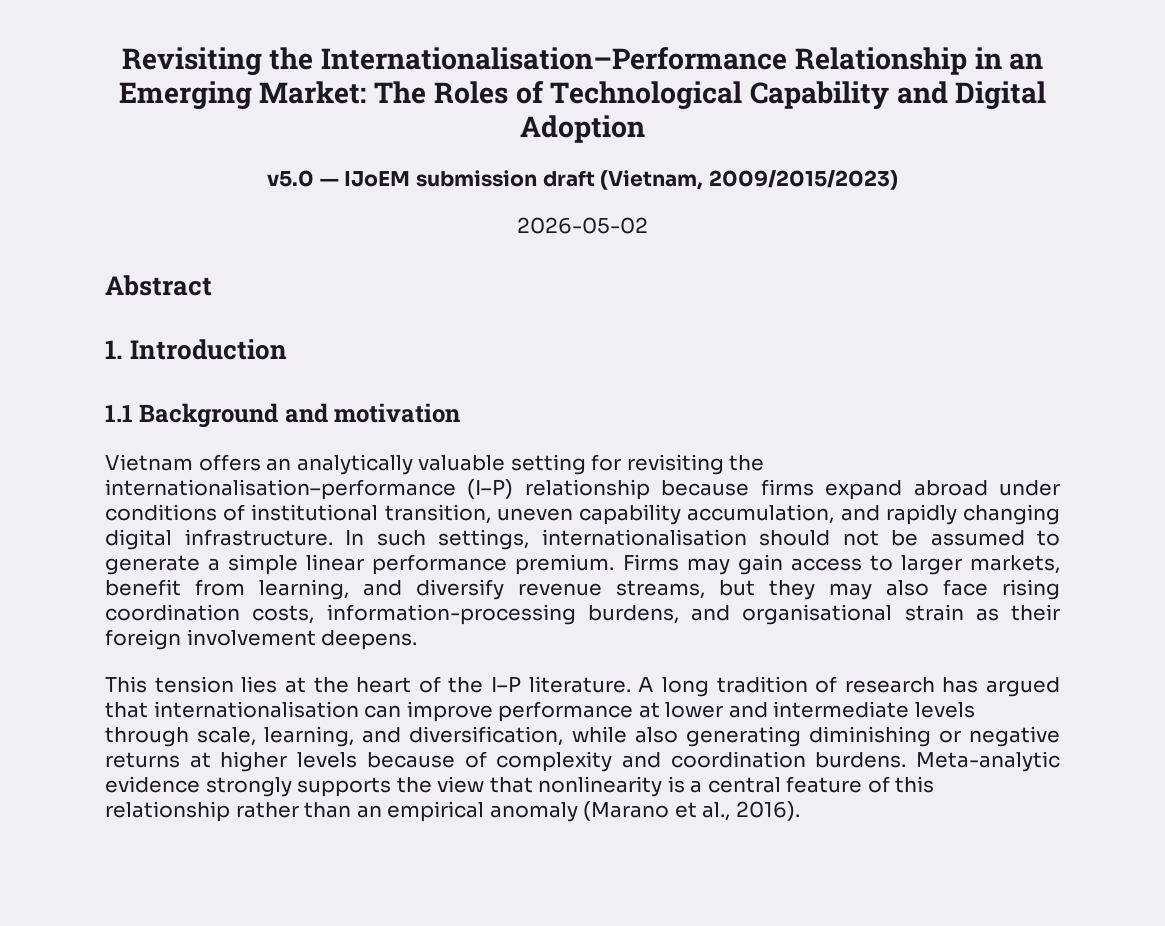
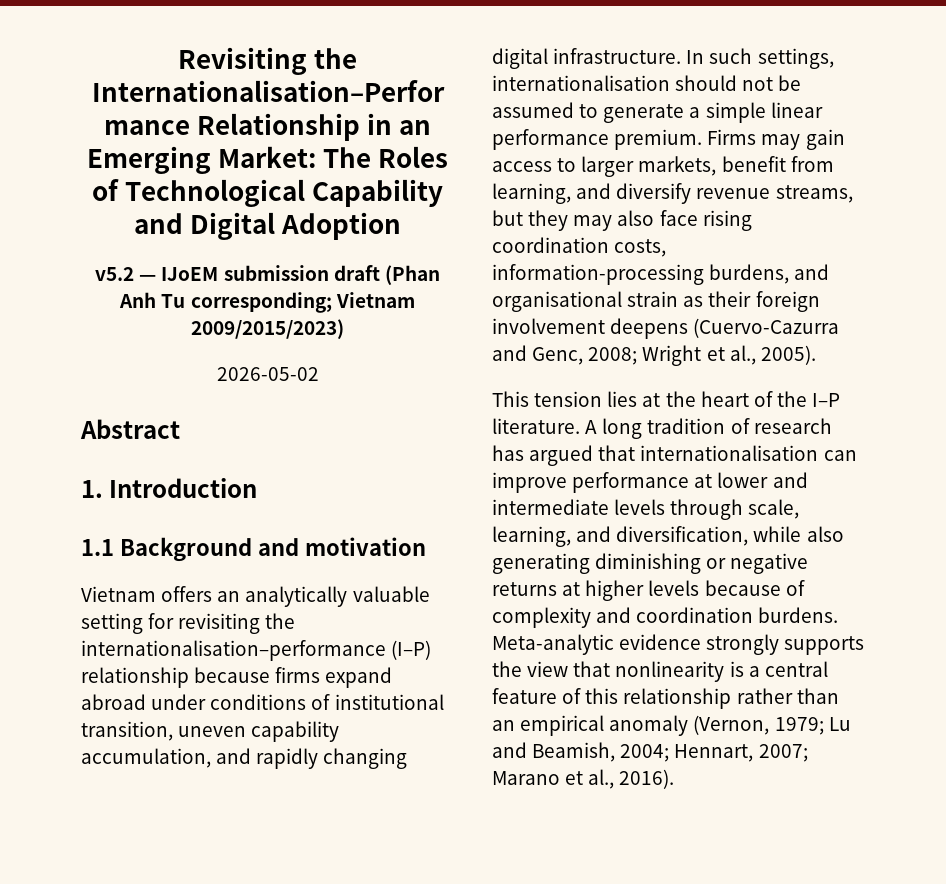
[267,170,315,187] v5.0 -> [95,267,135,281] v5.2
[600,170,704,190] (Vietnam, -> [384,265,440,285] [119,292,415,313] (Phan Anh Tu corresponding; Vietnam
[321,630,418,650] deepens. -> [610,318,840,339] [492,345,816,366] deepens (Cuervo-Cazurra and Genc, 2008; Wright et al., 2005).
[583,801,670,821] (Marano -> [693,715,851,735] [492,742,808,762] [492,771,560,785] (Vernon, 1979; Lu and Beamish, 2004; Hennart, 2007; Marano

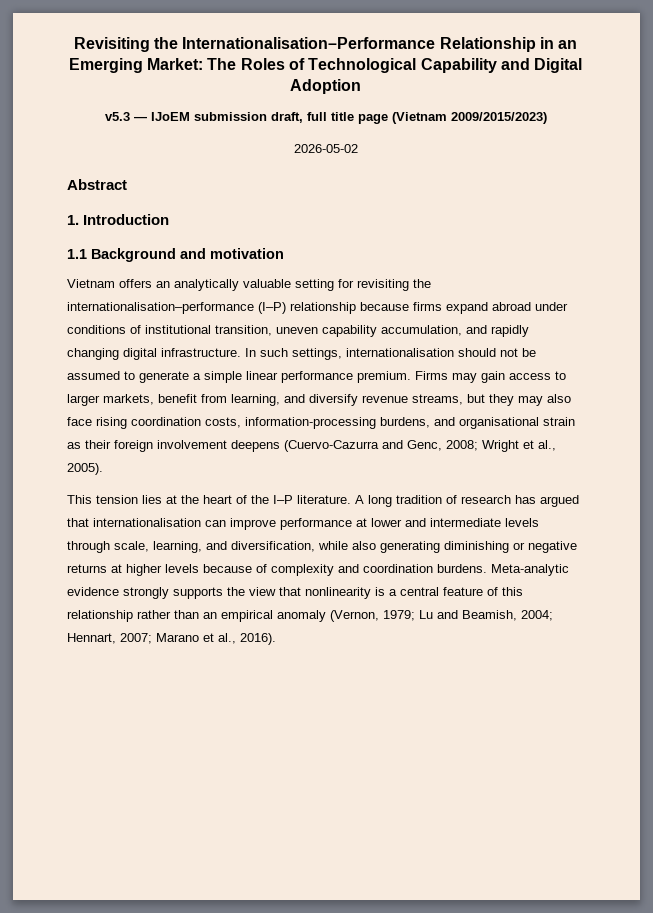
[95,267,135,281] v5.2 -> [104,112,130,121] v5.3
[333,265,440,285] [119,292,415,313] draft (Phan Anh Tu corresponding; Vietnam -> [270,112,447,124] draft, full title page (Vietnam

